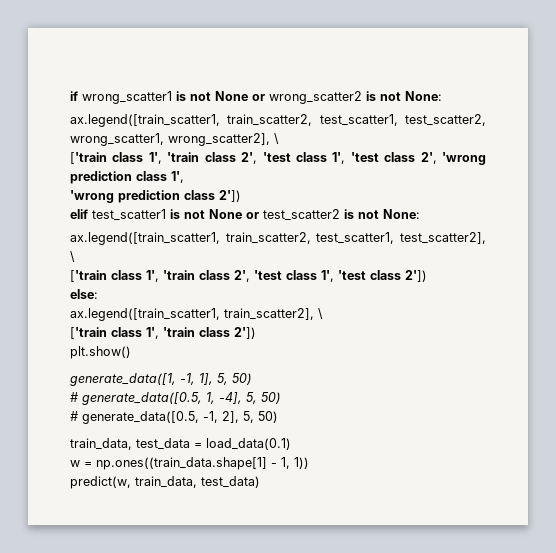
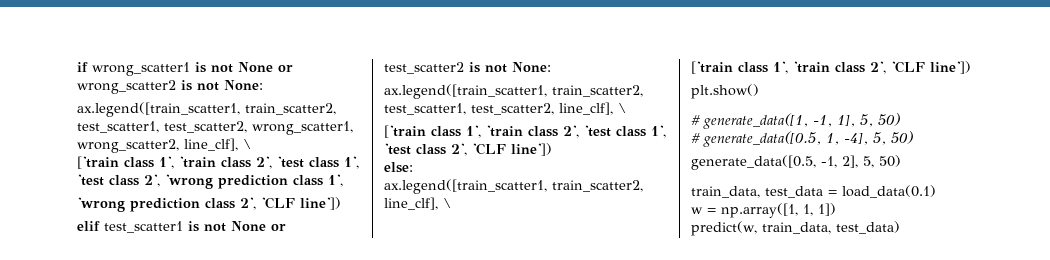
[168,133,270,146] wrong_scatter2], -> [77,138,238,153] wrong_scatter2, line_clf],
[219,190,241,202] 2']) -> [240,197,341,210] 2', 'CLF line'])
[400,232,486,244] test_scatter2], -> [471,102,613,115] test_scatter2, line_clf],
[405,270,427,282] 2']) -> [451,143,552,156] 2', 'CLF line'])
[224,308,323,320] [70,327,256,339] train_scatter2], \ // ['train class 1', 'train class 2']) -> [552,180,643,192] [384,197,452,210] [691,61,971,74] train_scatter2, line_clf], \ // ['train class 1', 'train class 2', 'CLF line'])
(131, 352) none -> [691,115,700,125] #
[70,411,78,421] # -> (913, 137) none
[96,457,309,470] np.ones((train_data.shape[1] - 1, 1)) -> [721,203,836,218] np.array([1, 1, 1])

